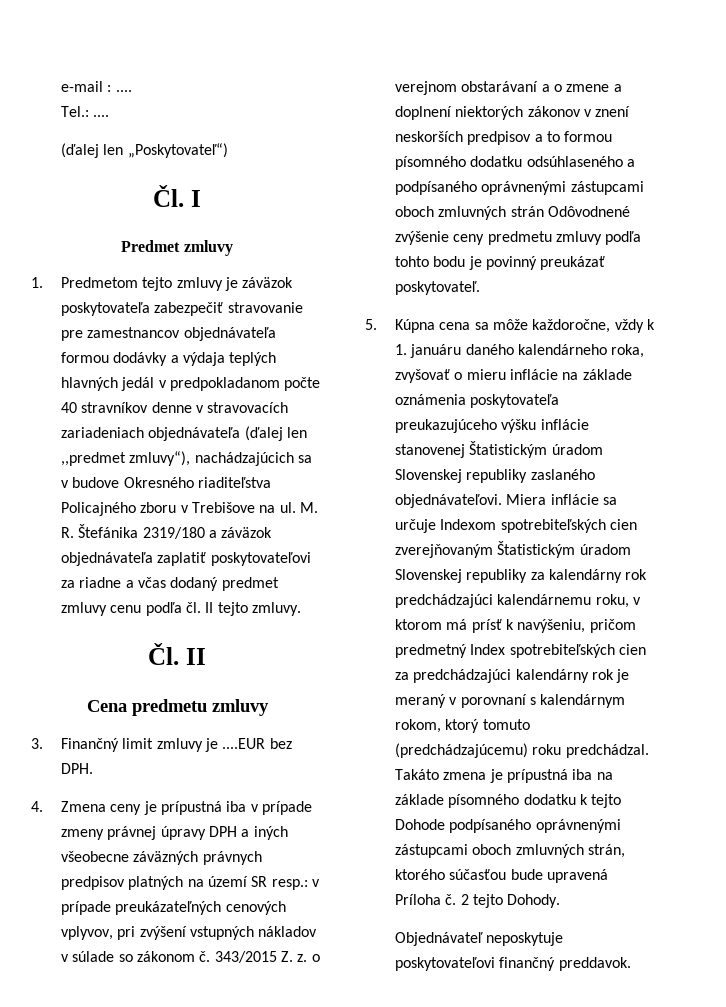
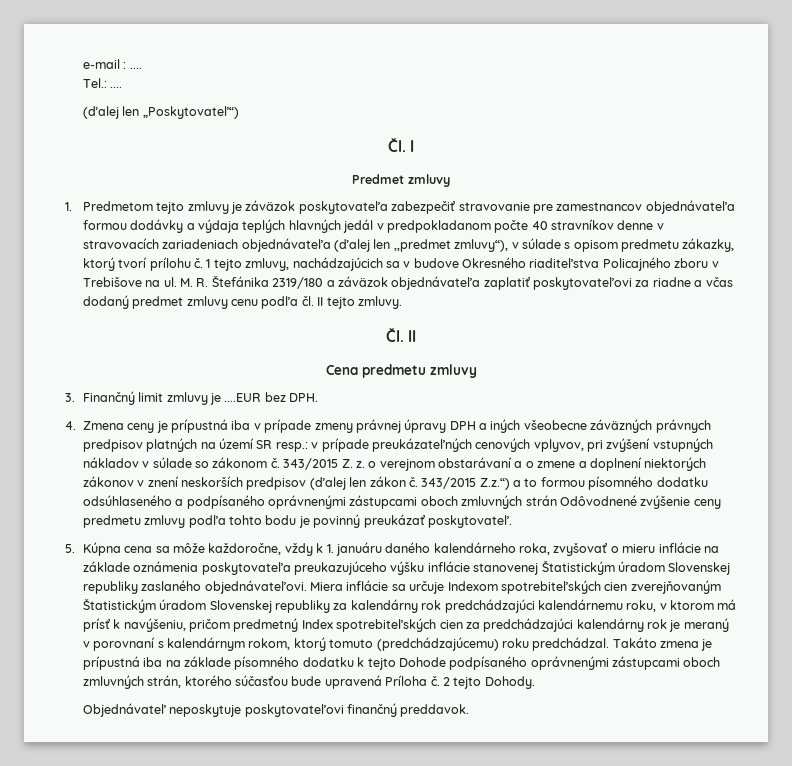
(191, 458) none -> [511,238,735,252] [82,257,290,271] v súlade s opisom predmetu zákazky, ktorý tvorí prílohu č. 1 tejto zmluvy,
(532, 138) none -> [309,476,510,490] (ďalej len zákon č. 343/2015 Z.z.“)

